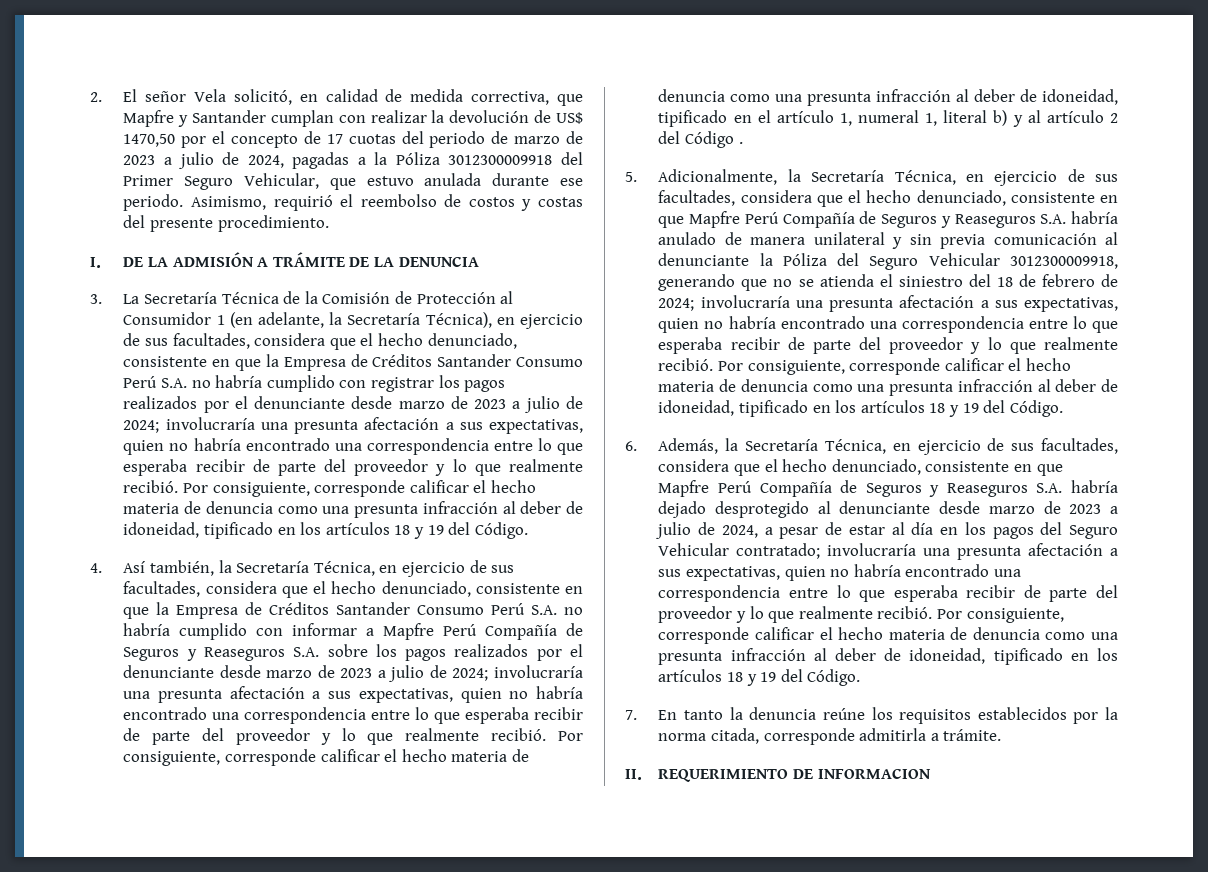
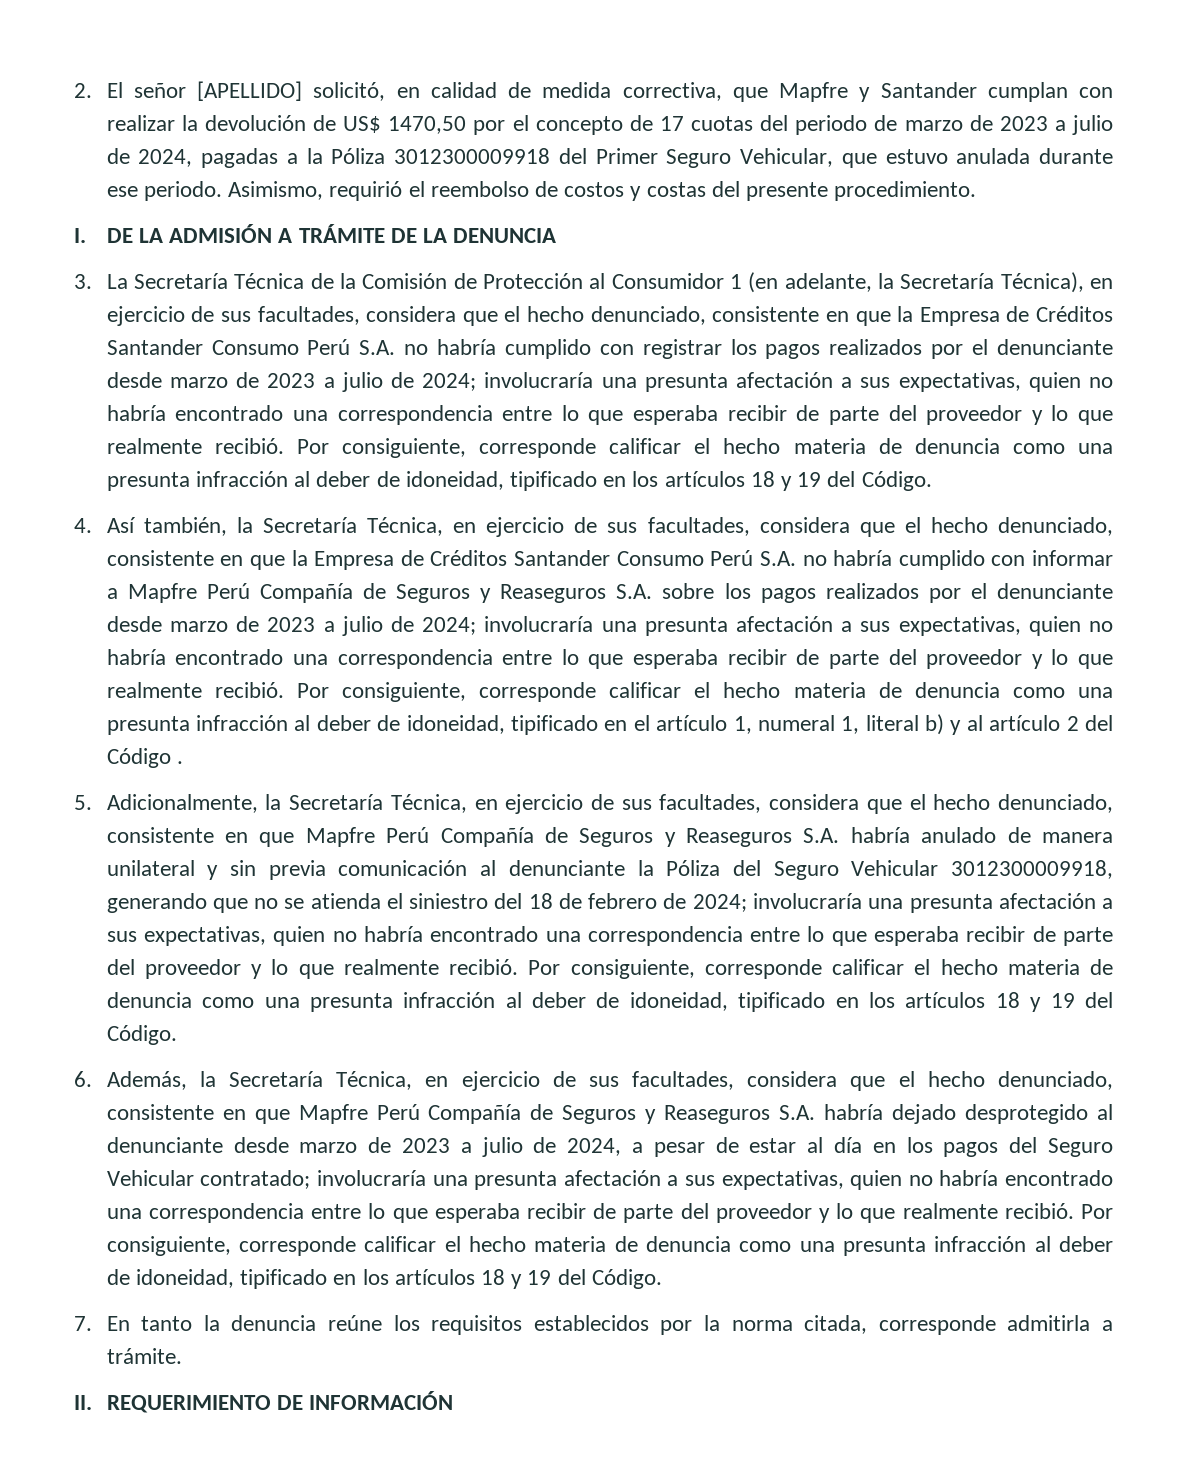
[194,89,227,102] Vela -> [197,81,303,101] [APELLIDO]
[817,768,931,779] INFORMACION -> [309,1391,454,1410] INFORMACIÓN

